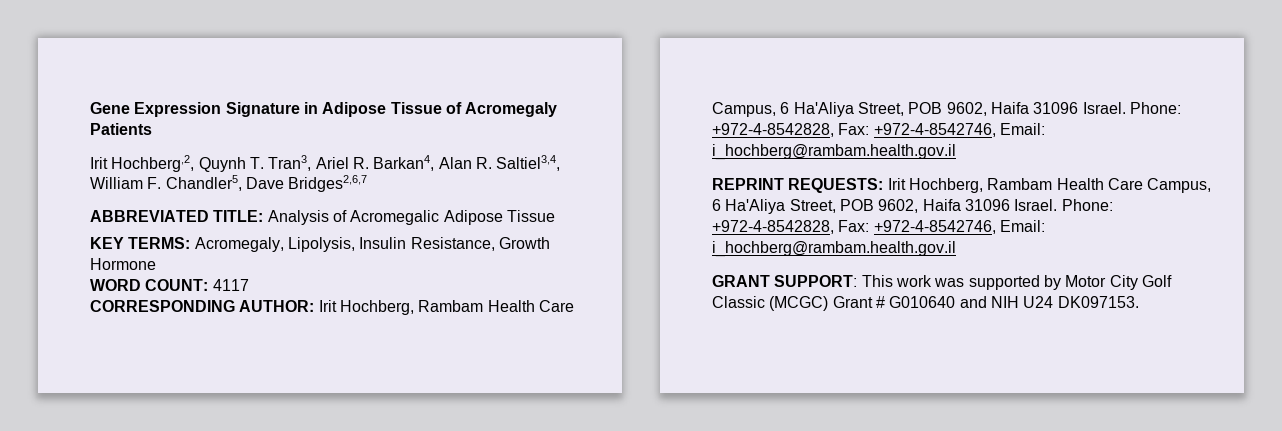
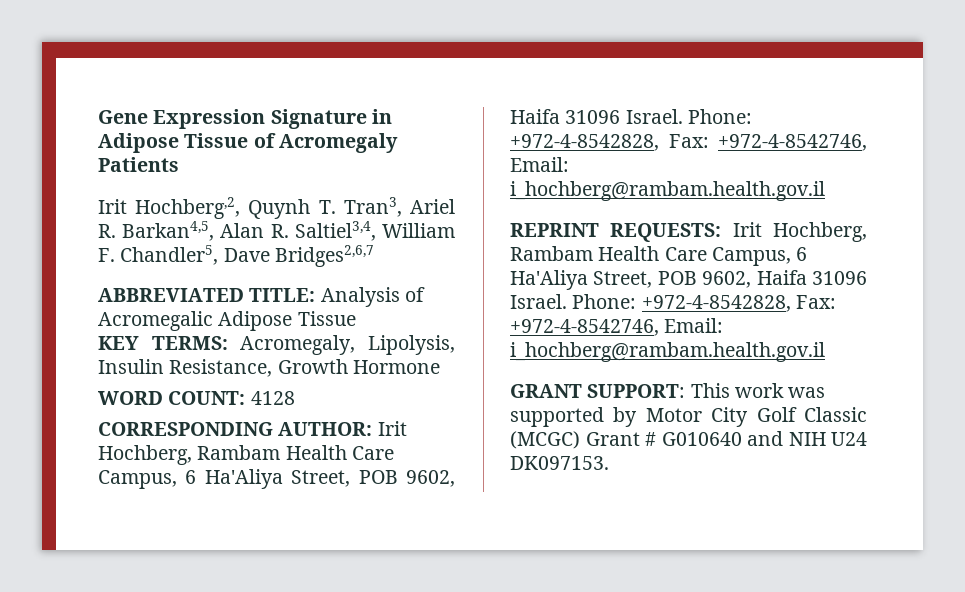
[373,155,435,171] Barkan4, -> [122,221,215,241] Barkan4,5,
[212,279,249,291] 4117 -> [250,391,295,405] 4128

